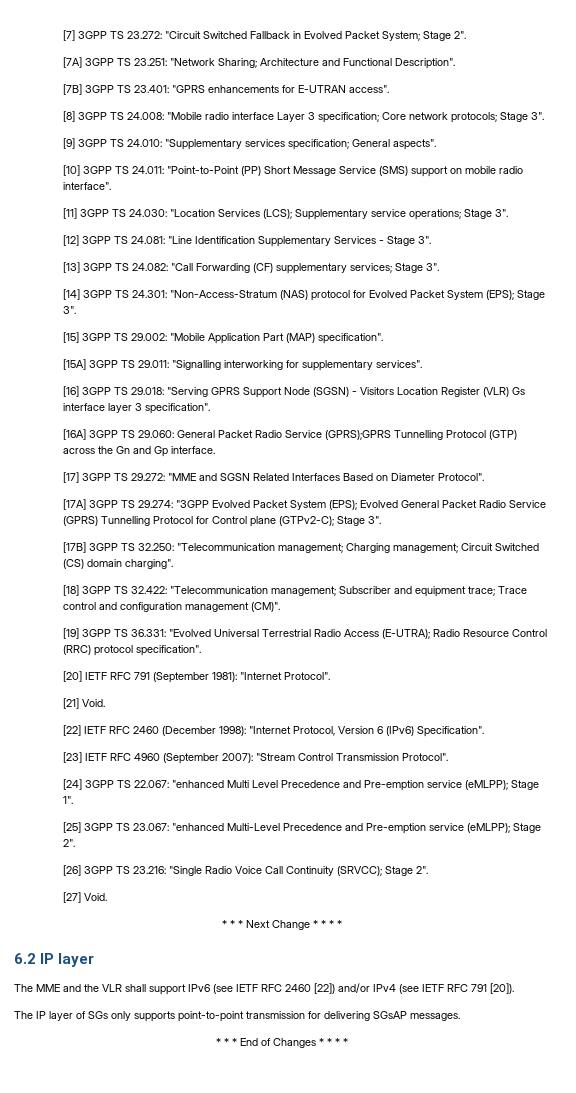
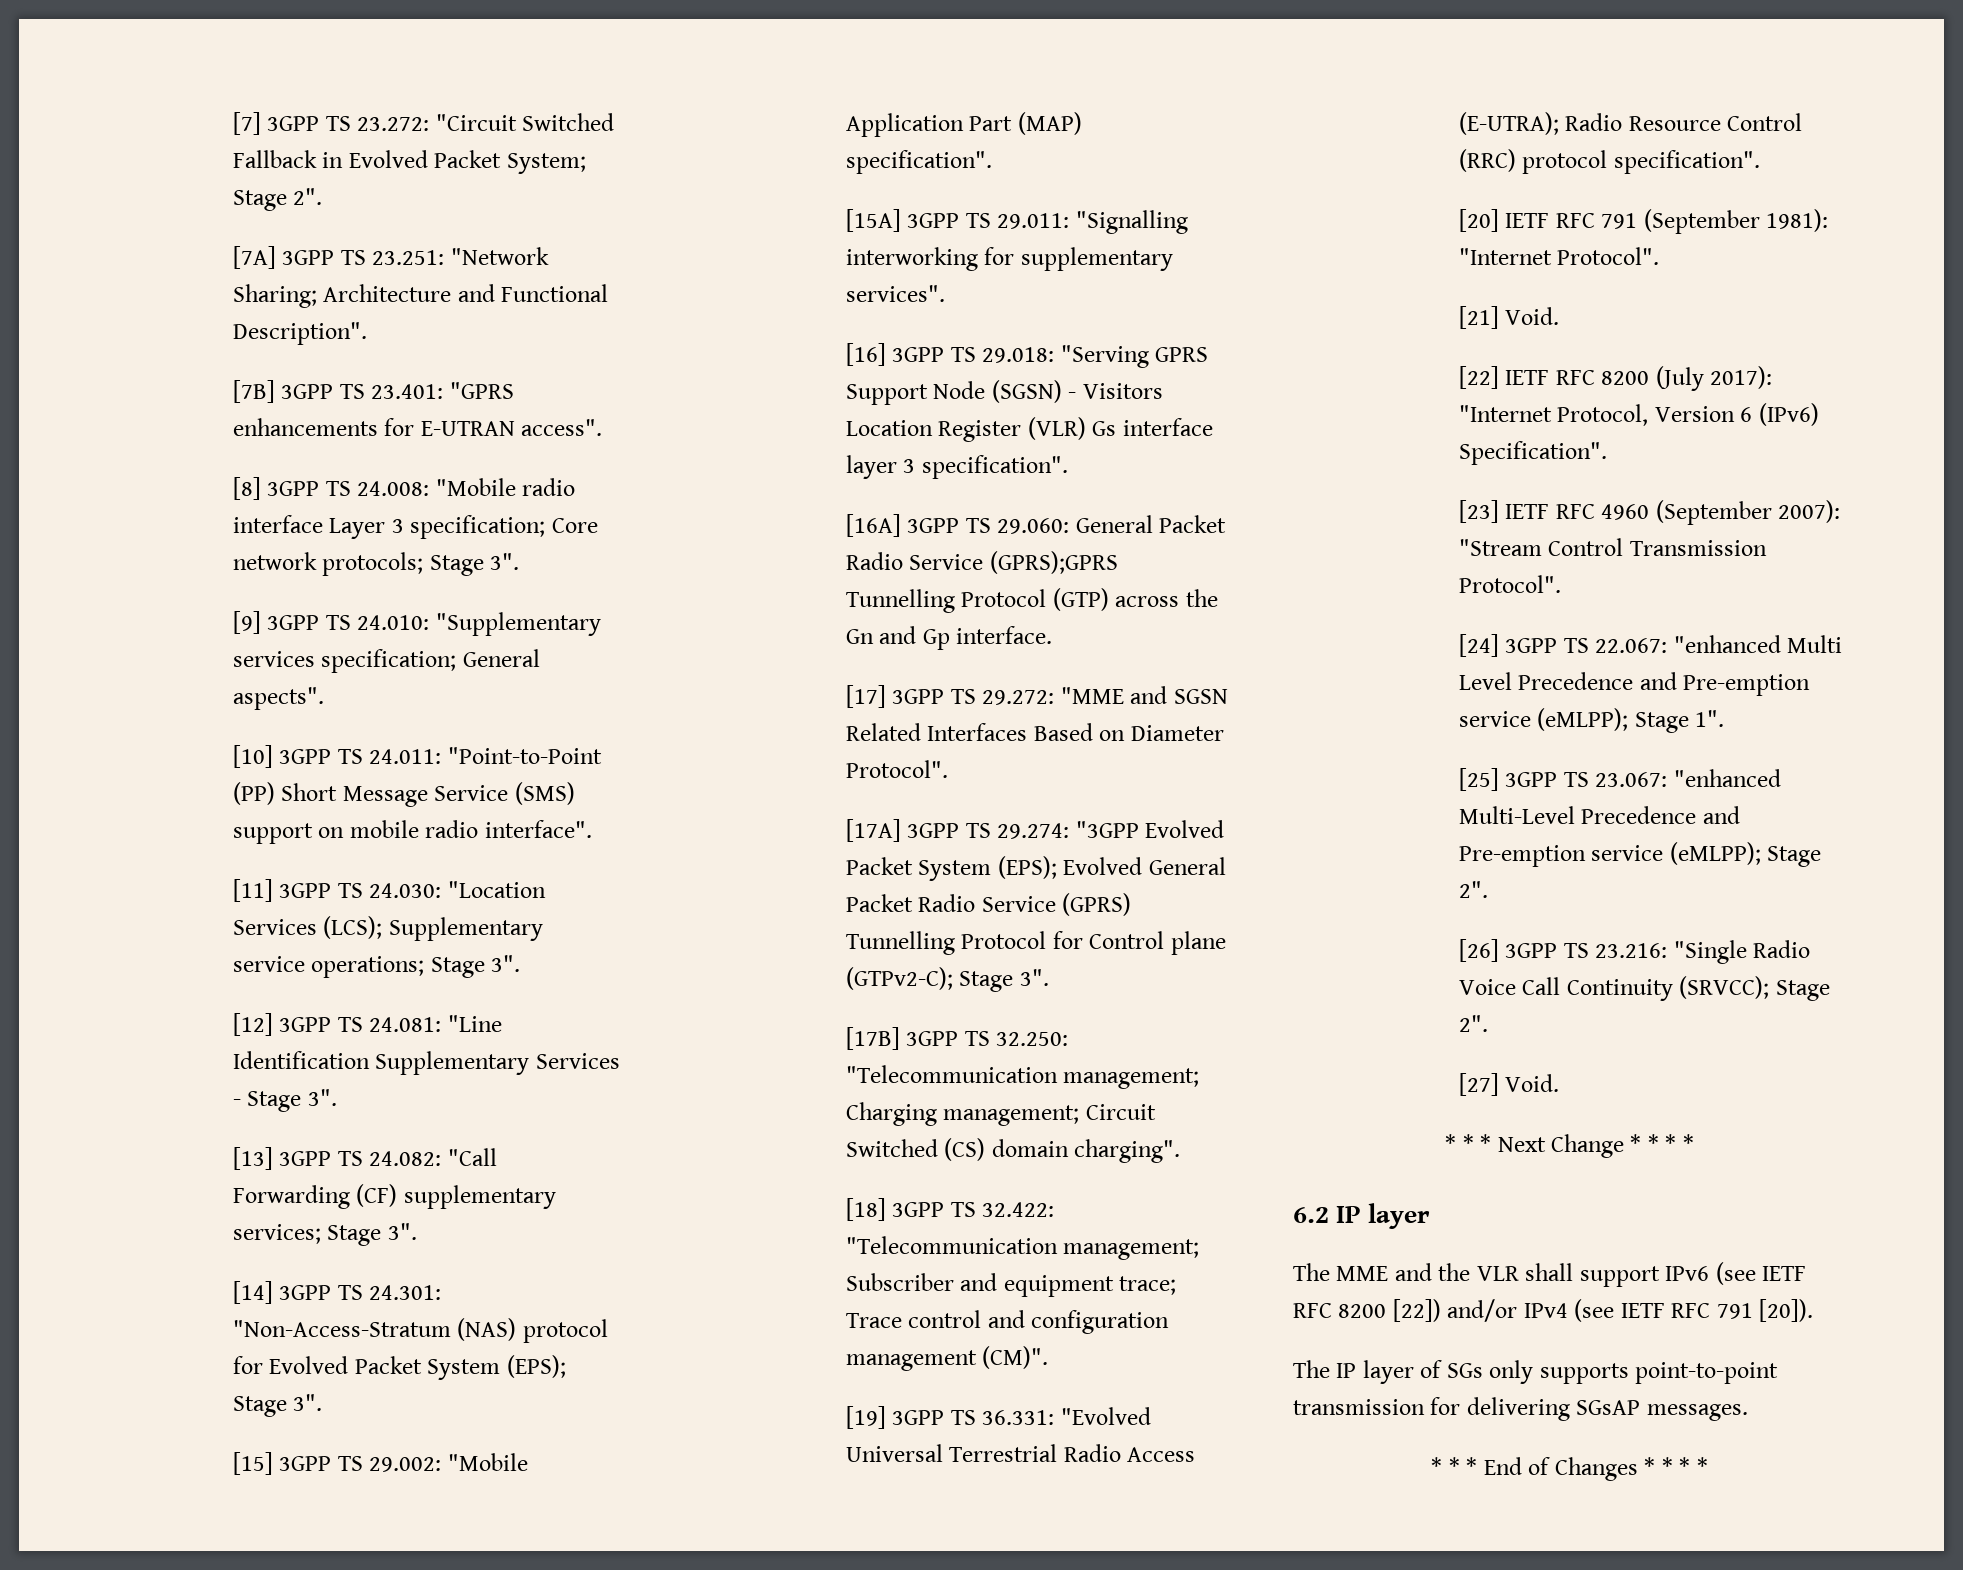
[132,726,246,736] 2460 (December 1998): -> [1601,366,1773,391] 8200 (July 2017):
[285,984,311,992] 2460 -> [1338,1304,1387,1318] 8200

